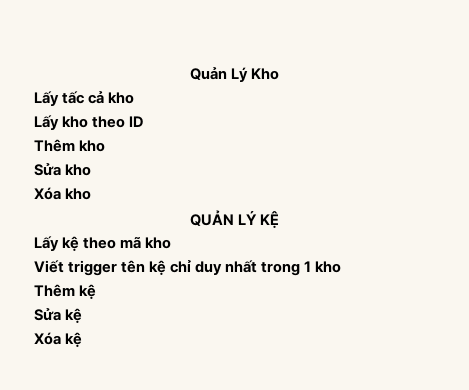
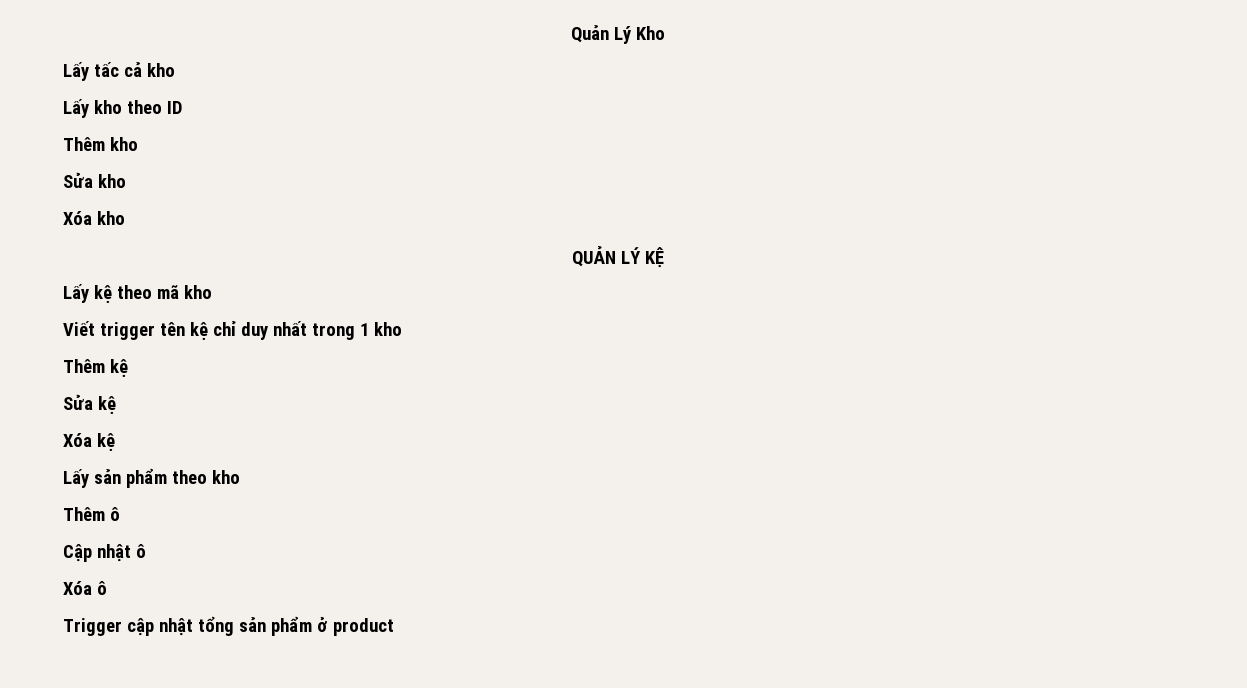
(83, 339) none -> [63,468,240,488] [63,507,120,521] [63,544,146,562] [63,581,107,595] [63,616,394,636] // Lấy sản phẩm theo kho // Thêm ô // Cập nhật ô // Xóa ô // Trigger cập nhật tổng sản phẩm ở product

